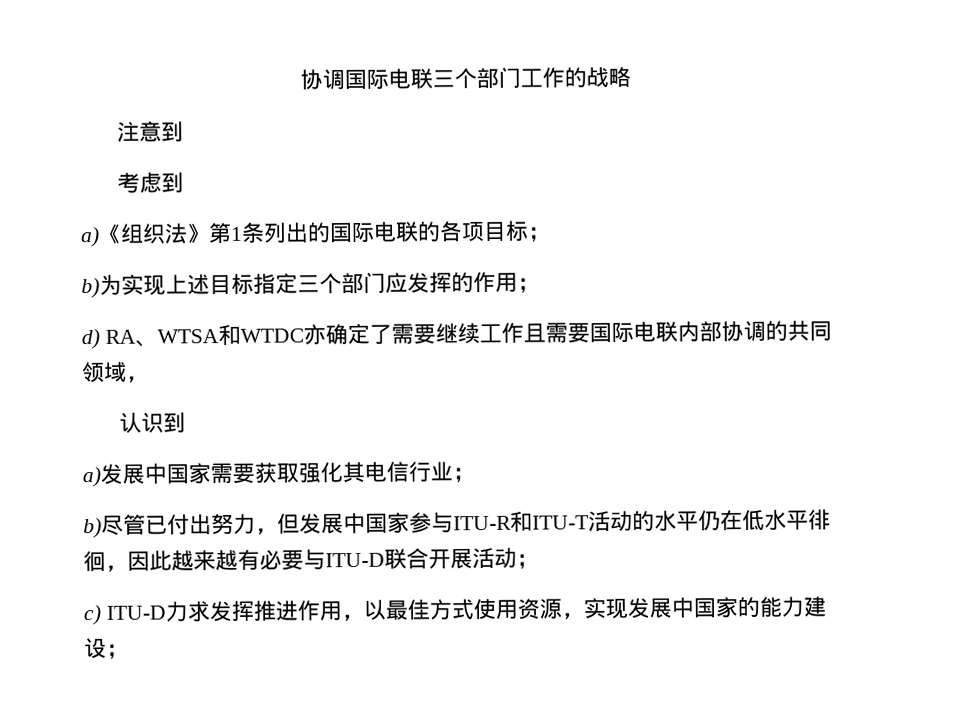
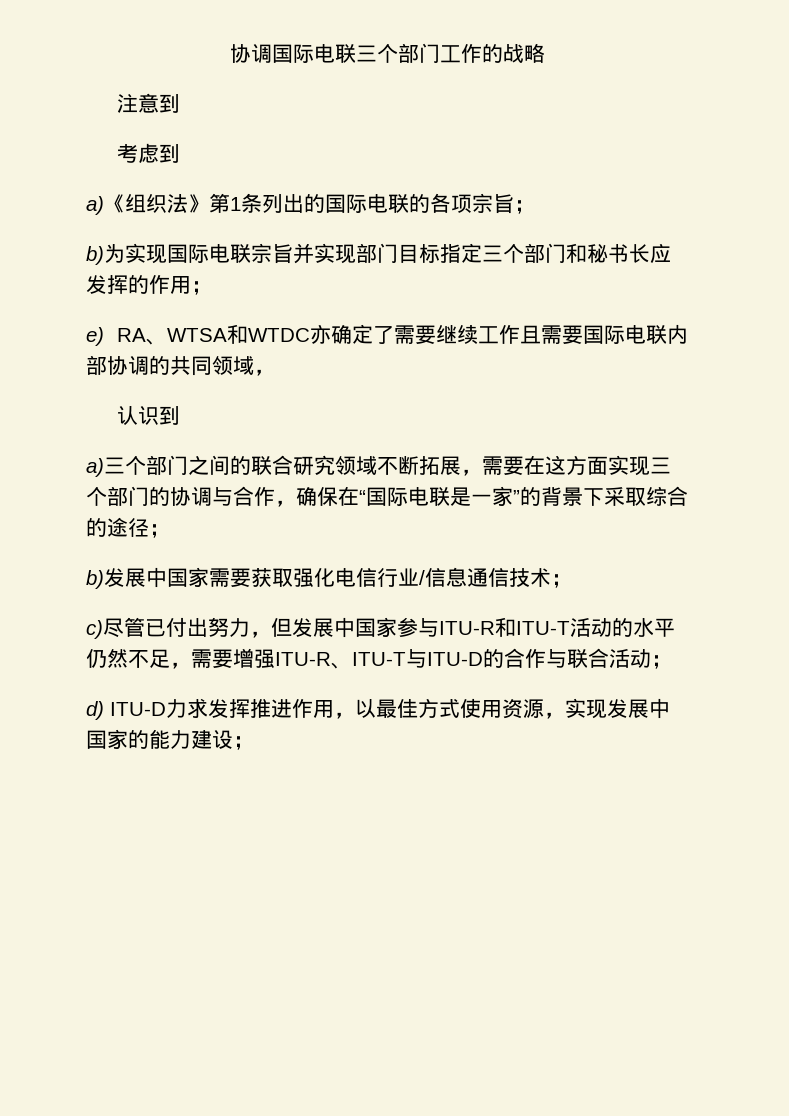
[483,220,529,242] 目标 -> [472,193,514,214] 宗旨
[165,274,210,295] 上述 -> [167,243,398,264] 国际电联宗旨并实现部门
(386, 282) none -> [566,243,650,263] 和秘书长
[81,328,100,350] d) -> [86,327,104,346] e)
(101, 477) none -> [104,455,671,476] [86,486,688,507] [86,517,170,538] [86,570,104,589] 三个部门之间的联合研究领域不断拓展，需要在这方面实现三个部门的协调与合作，确保在“国际电联是一家”的背景下采取综合的途径； // b)
[342,461,365,484] 其 -> (335, 577) none
[452,467,475,483] [83,517,102,539] ； // b) -> [419,567,572,588] [86,620,103,639] /信息通信技术； // c)
[720,509,831,532] [83,547,473,572] 在低水平徘徊，因此越来越有必要与ITU-D联合开展 -> [107,648,609,669] 然不足，需要增强ITU-R、ITU-T与ITU-D的合作与联合
[83,604,101,626] c) -> [86,701,104,720] d)

